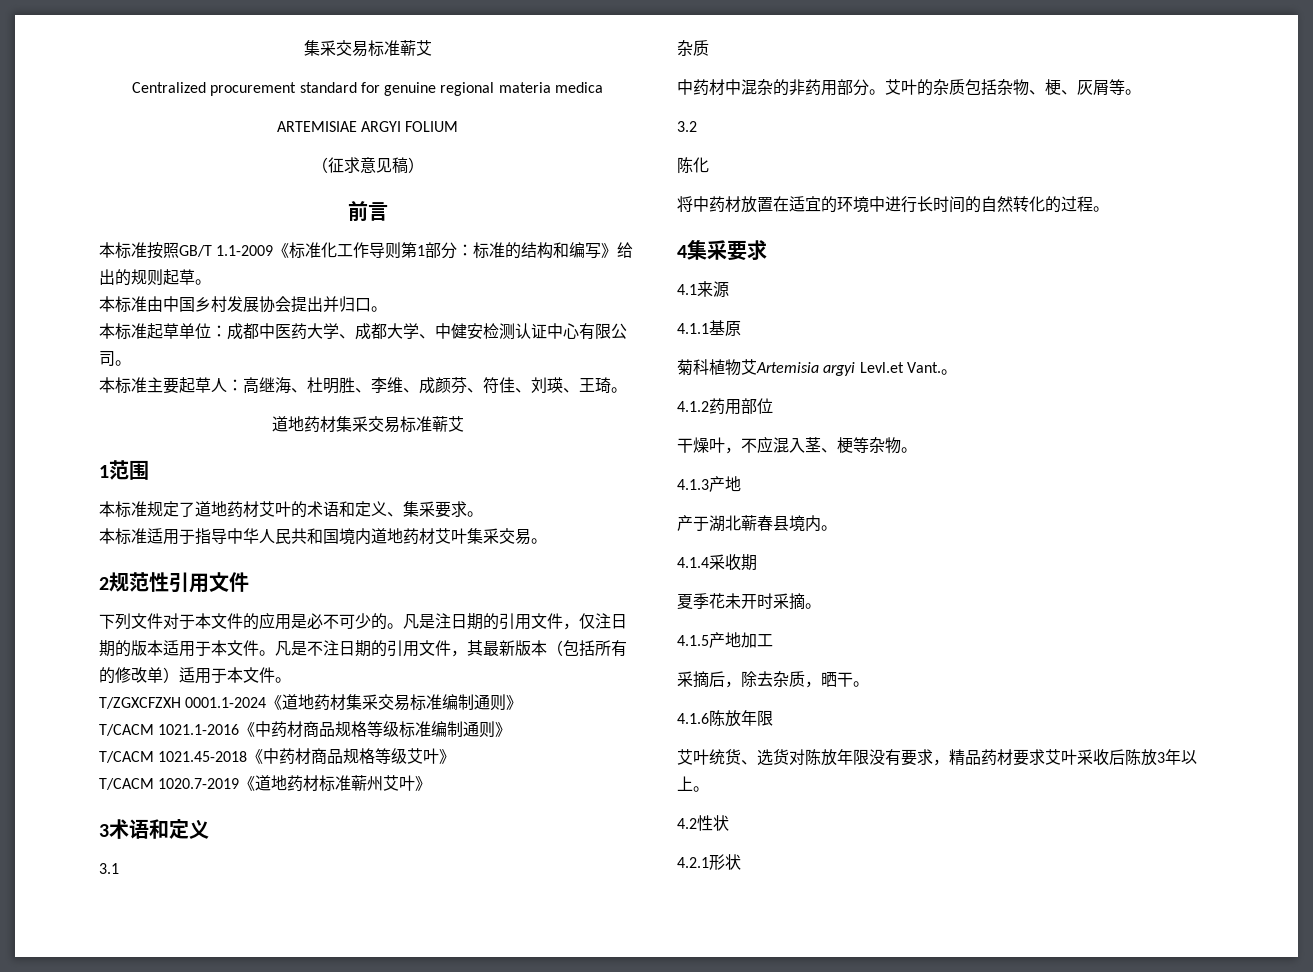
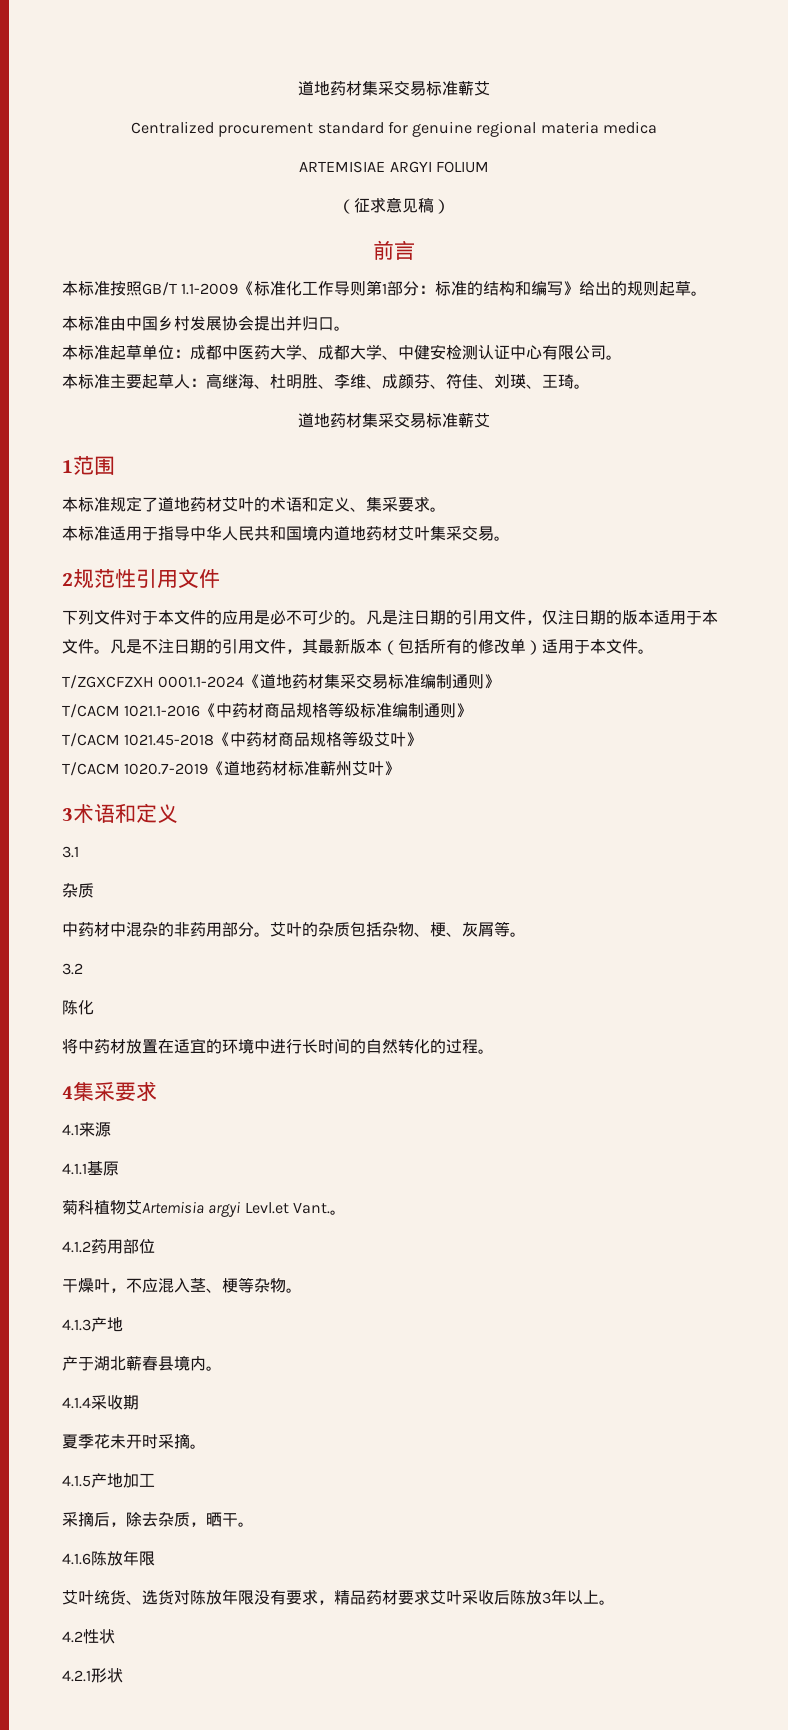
(303, 48) none -> [298,81,362,96] 道地药材

